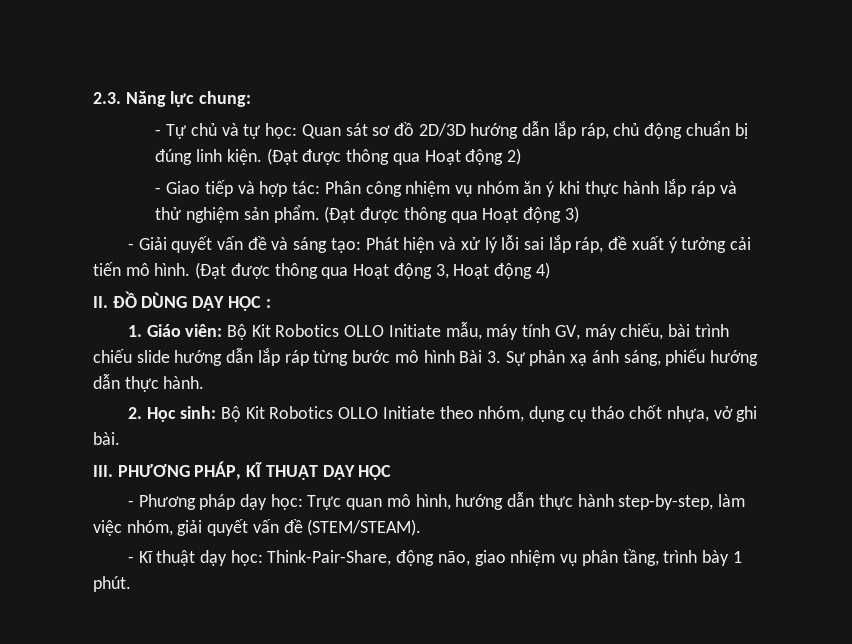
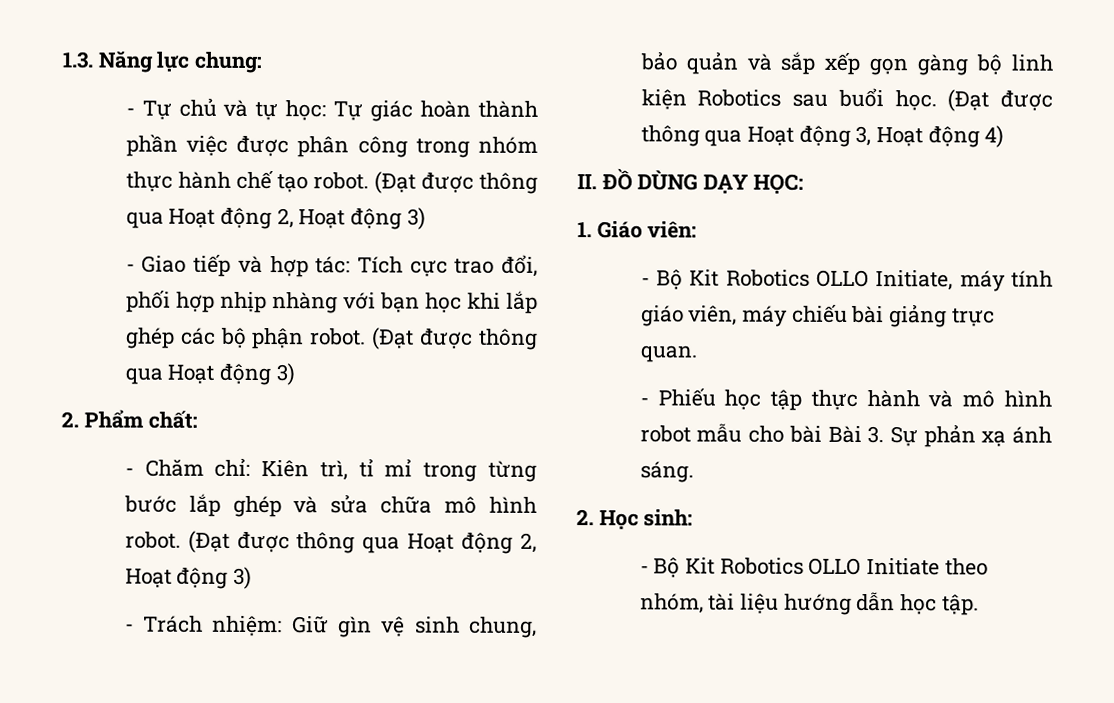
[93,92,121,104] 2.3. -> [62,51,93,69] 1.3.
[301,120,748,139] [155,148,522,165] Quan sát sơ đồ 2D/3D hướng dẫn lắp ráp, chủ động chuẩn bị đúng linh kiện. (Đạt được thông qua Hoạt động 2) -> [333,100,538,122] [125,134,538,158] [125,170,538,194] [125,207,426,230] Tự giác hoàn thành phần việc được phân công trong nhóm thực hành chế tạo robot. (Đạt được thông qua Hoạt động 2, Hoạt động 3)
[324,179,737,197] [155,204,320,223] Phân công nhiệm vụ nhóm ăn ý khi thực hành lắp ráp và thử nghiệm sản phẩm. -> [356,254,538,277] [125,290,538,314] [125,327,367,350] Tích cực trao đổi, phối hợp nhịp nhàng với bạn học khi lắp ghép các bộ phận robot.
[127,235,752,253] [93,262,191,276] - Giải quyết vấn đề và sáng tạo: Phát hiện và xử lý lỗi sai lắp ráp, đề xuất ý tưởng cải tiến mô hình. -> [61,409,199,429] [124,457,537,482] [123,493,537,518] [124,530,537,554] [124,566,253,589] [124,615,538,638] [639,51,1053,76] [640,87,937,111] 2. Phẩm chất: // - Chăm chỉ: Kiên trì, tỉ mỉ trong từng bước lắp ghép và sửa chữa mô hình robot. (Đạt được thông qua Hoạt động 2, Hoạt động 3) // - Trách nhiệm: Giữ gìn vệ sinh chung, bảo quản và sắp xếp gọn gàng bộ linh kiện Robotics sau buổi học.
[227,296,271,311] HỌC : -> [752,173,804,194] HỌC:
[226,322,729,340] [93,348,455,366] Bộ Kit Robotics OLLO Initiate mẫu, máy tính GV, máy chiếu, bài trình chiếu slide hướng dẫn lắp ráp từng bước mô hình -> [640,269,1053,292] [640,304,995,328] [639,345,698,363] [639,388,1052,411] [639,423,822,443] // - Bộ Kit Robotics OLLO Initiate, máy tính giáo viên, máy chiếu bài giảng trực quan. // - Phiếu học tập thực hành và mô hình robot mẫu cho bài
[623,349,759,366] [93,374,205,392] sáng, phiếu hướng dẫn thực hành. -> [639,461,694,483] sáng.
(217, 412) none -> [639,565,649,574] // -
[529,405,758,422] [93,432,120,445] [93,461,392,480] [127,492,745,510] [93,519,422,536] [127,549,742,566] [93,576,131,592] dụng cụ tháo chốt nhựa, vở ghi bài. // III. PHƯƠNG PHÁP, KĨ THUẬT DẠY HỌC // - Phương pháp dạy học: Trực quan mô hình, hướng dẫn thực hành step-by-step, làm việc nhóm, giải quyết vấn đề (STEM/STEAM). // - Kĩ thuật dạy học: Think-Pair-Share, động não, giao nhiệm vụ phân tầng, trình bày 1 phút. -> [708,591,979,616] tài liệu hướng dẫn học tập.

